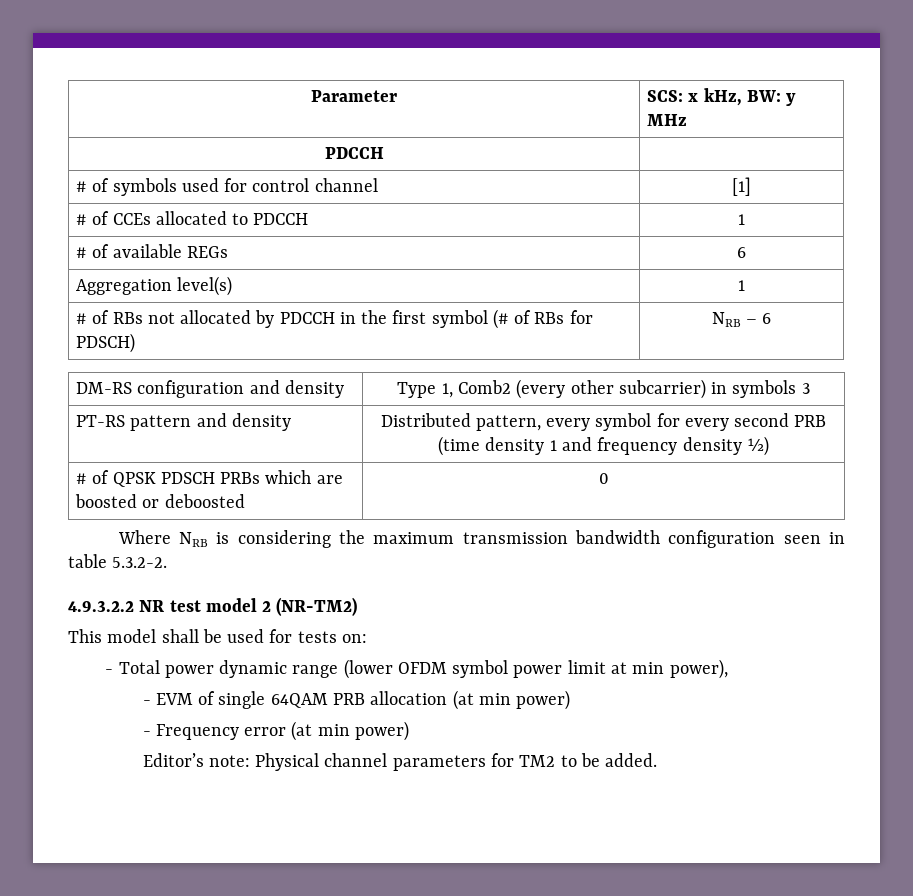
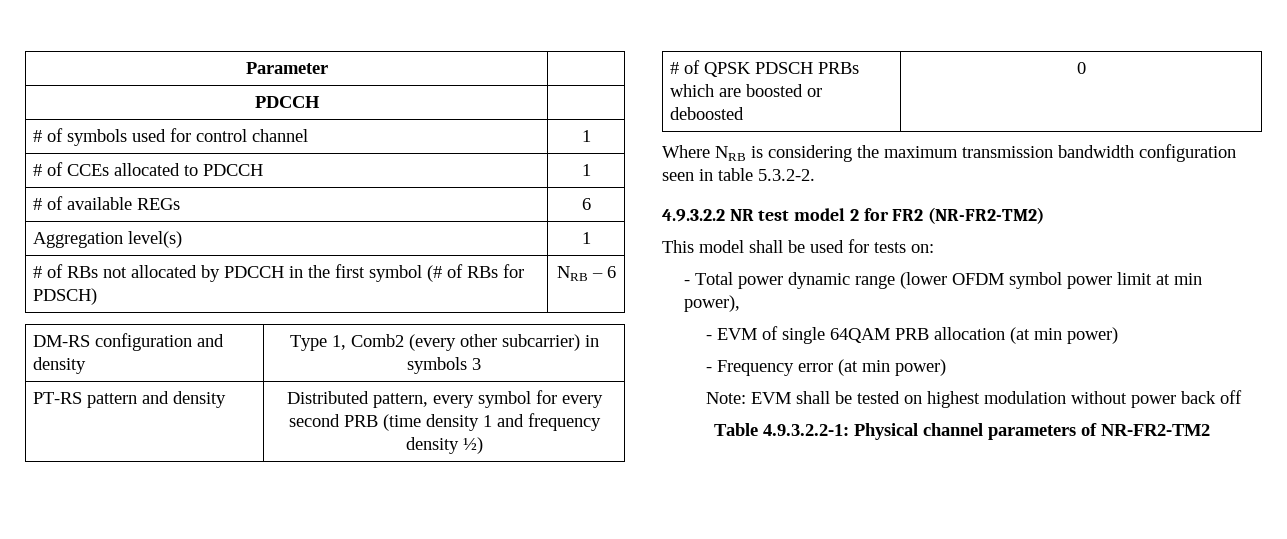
[647,88,797,106] [647,114,688,126] SCS: x kHz, BW: y MHz -> (328, 68) none
[732,177,751,196] [1] -> [581,130,591,142] 1
[276,597,358,616] (NR-TM2) -> [863,207,1045,224] for FR2 (NR-FR2-TM2)
[142,753,658,771] Editor’s note: Physical channel parameters for TM2 to be added. -> [705,390,1242,408] [714,423,1210,440] Note: EVM shall be tested on highest modulation without power back off // Table 4.9.3.2.2-1: Physical channel parameters of NR-FR2-TM2

